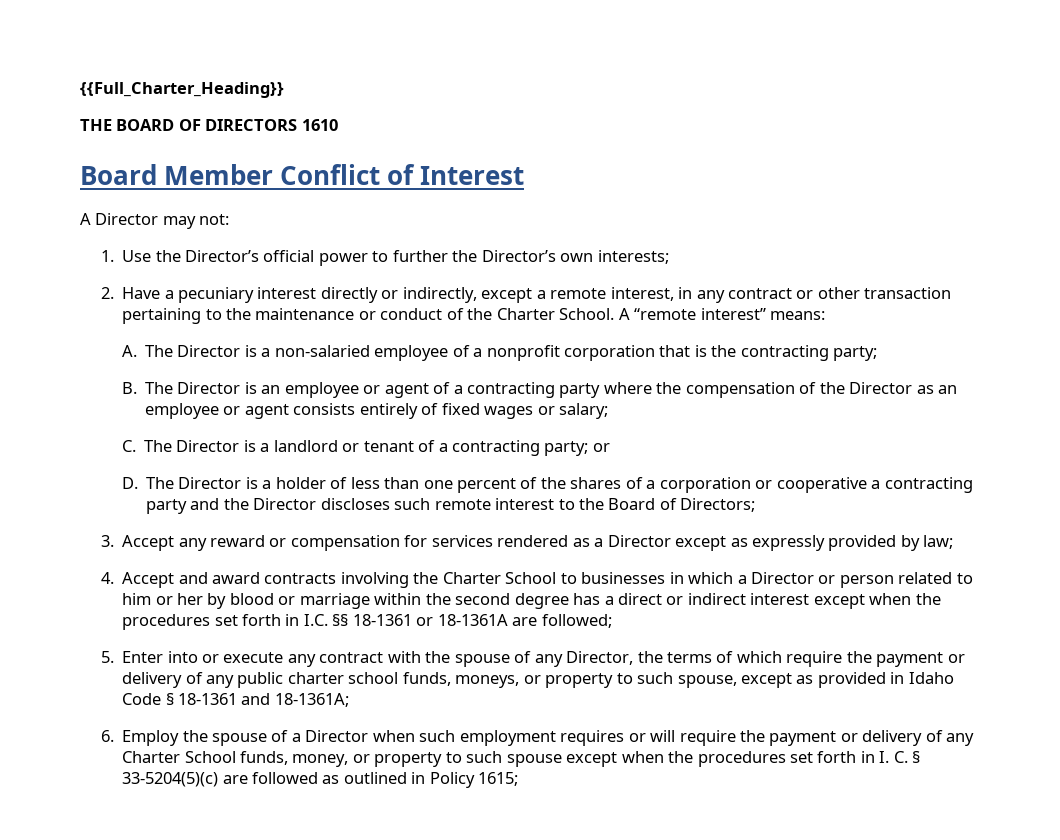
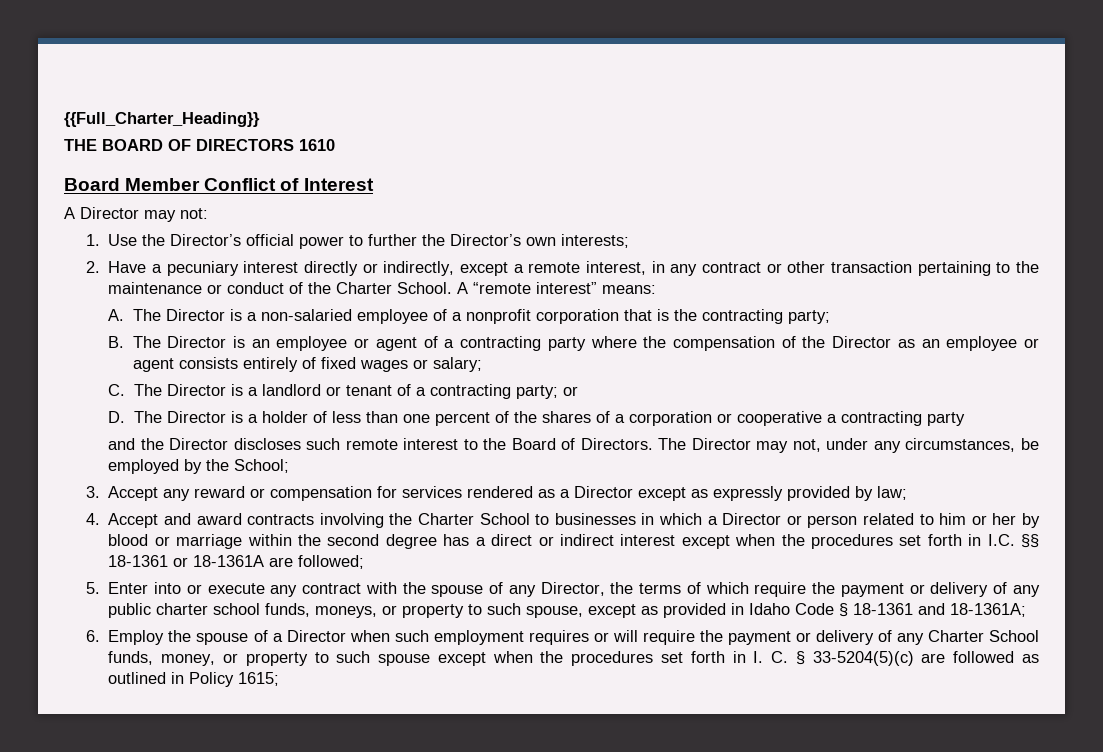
(187, 506) none -> (965, 419) //
[680,498,756,512] Directors; -> [580,438,1039,453] [108,459,290,474] Directors. The Director may not, under any circumstances, be employed by the School;

